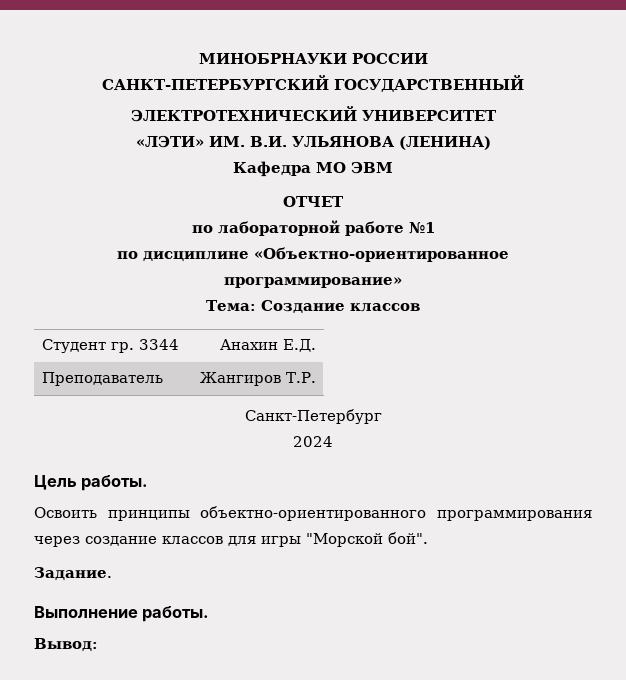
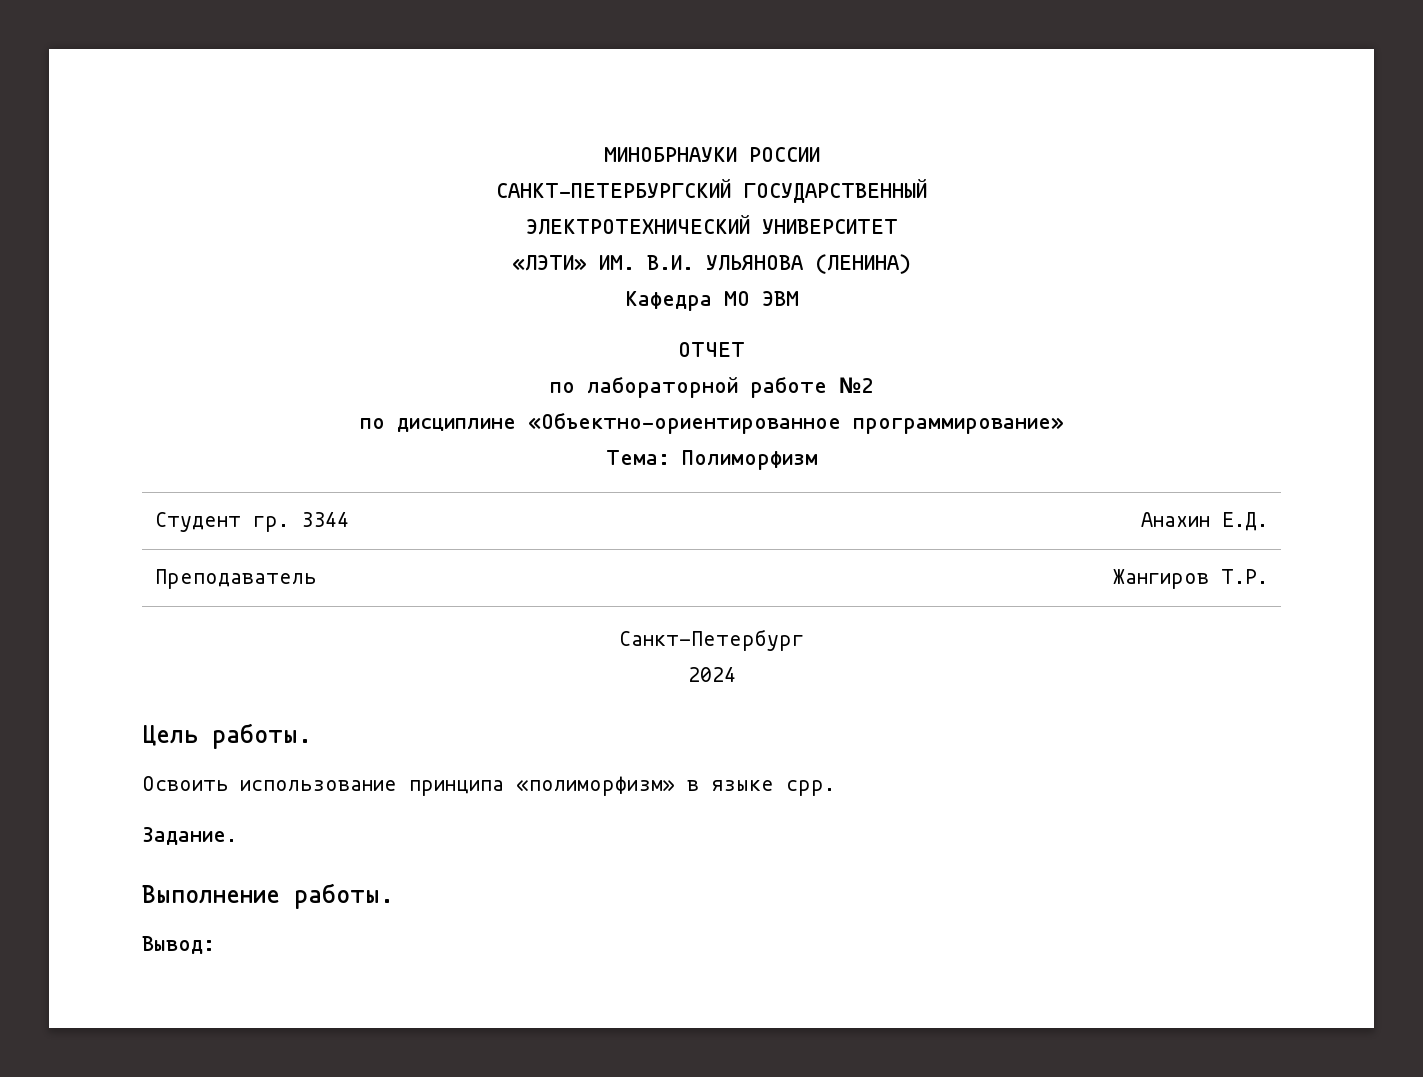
[408,222,435,234] №1 -> [839,377,873,393] №2
[261,300,420,314] Создание классов -> [681,450,818,470] Полиморфизм
[107,506,592,521] [34,532,428,547] принципы объектно-ориентированного программирования через создание классов для игры "Морской бой". -> [240,776,835,796] использование принципа «полиморфизм» в языке cpp.

